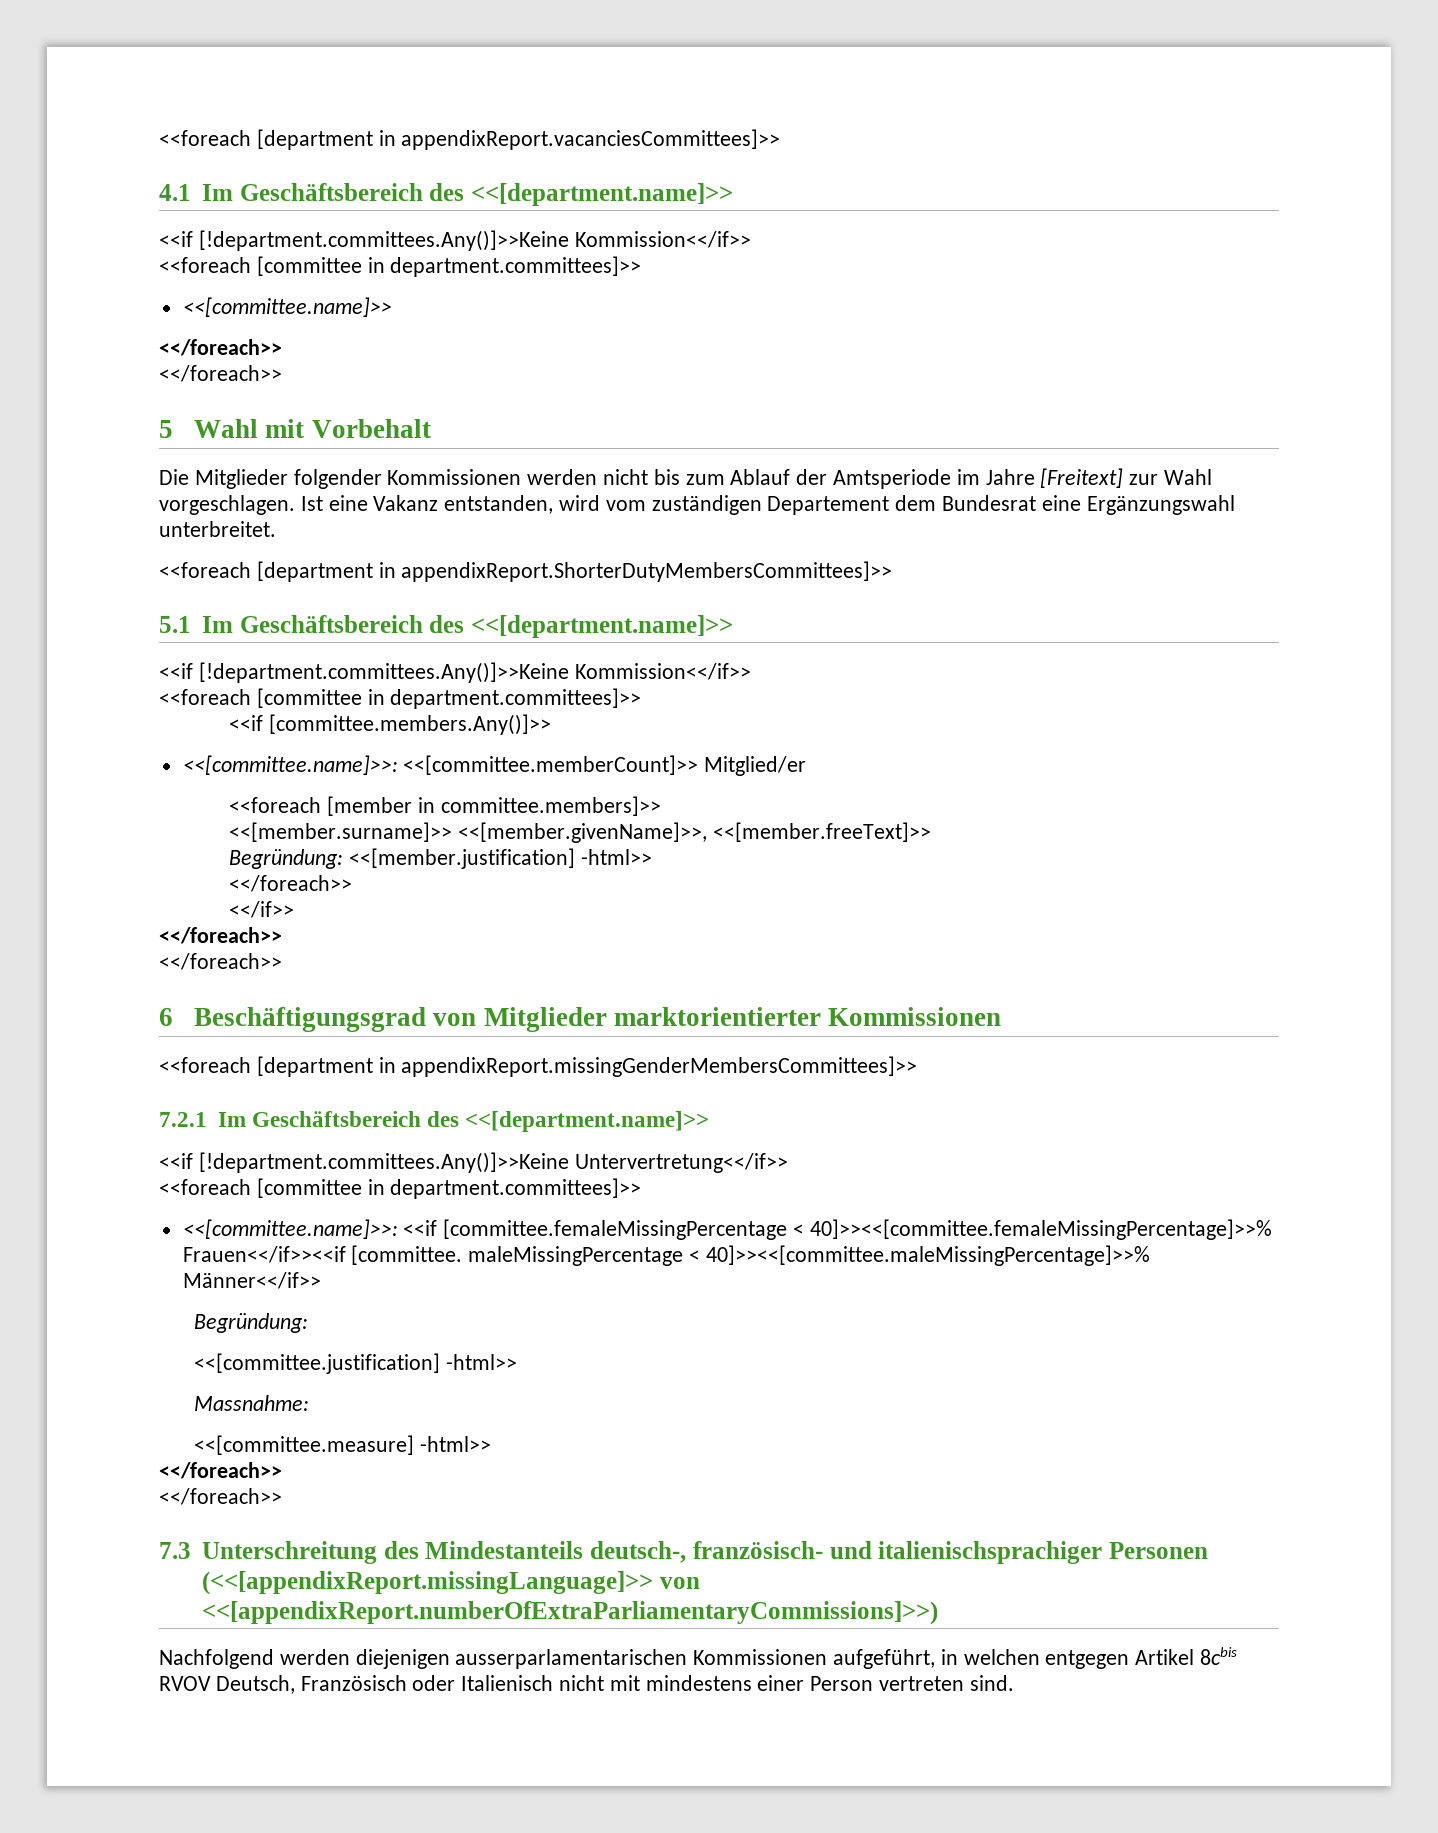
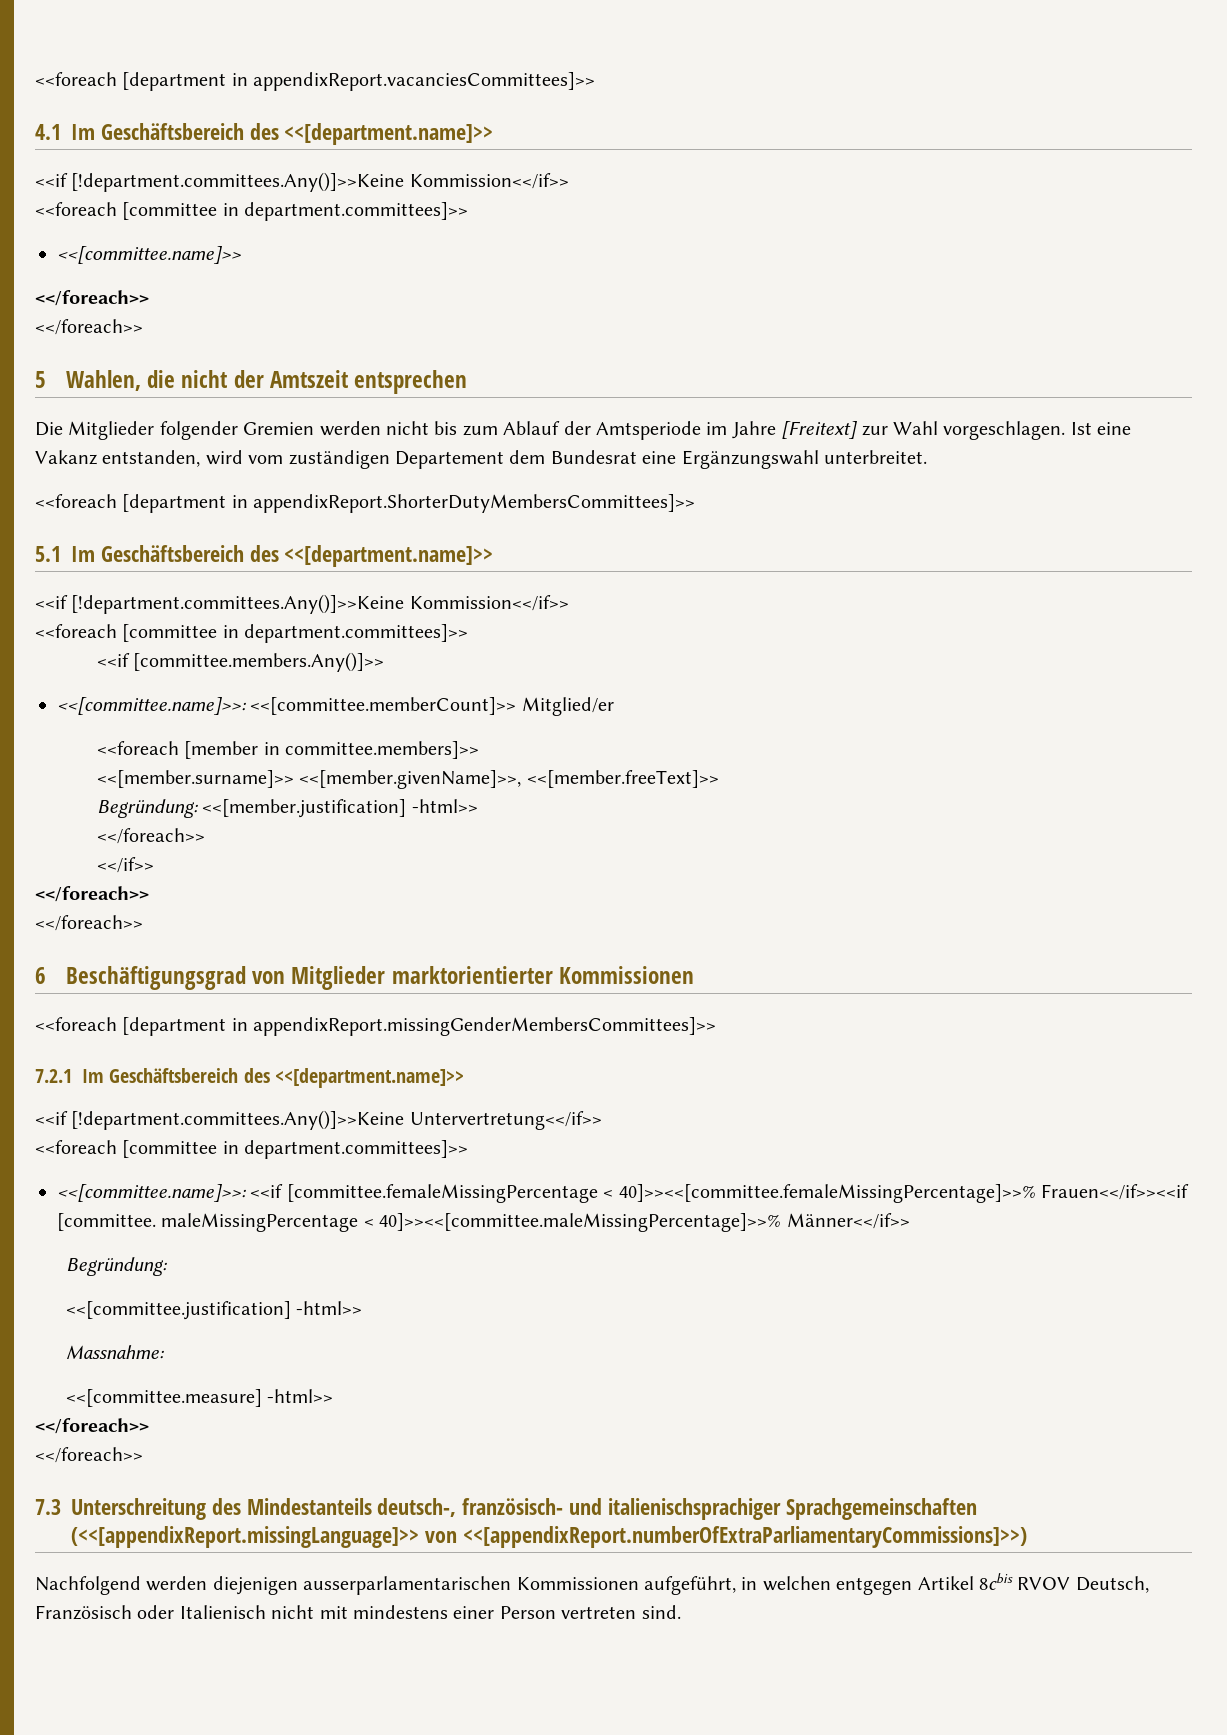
[194,419,431,438] Wahl mit Vorbehalt -> [65,370,468,394] Wahlen, die nicht der Amtszeit entsprechen
[387,469,522,485] Kommissionen -> [243,422,315,435] Gremien
[1109,1542,1208,1559] Personen -> [785,1498,977,1520] Sprachgemeinschaften

